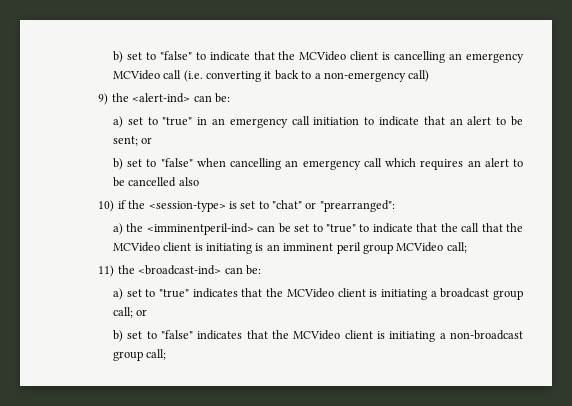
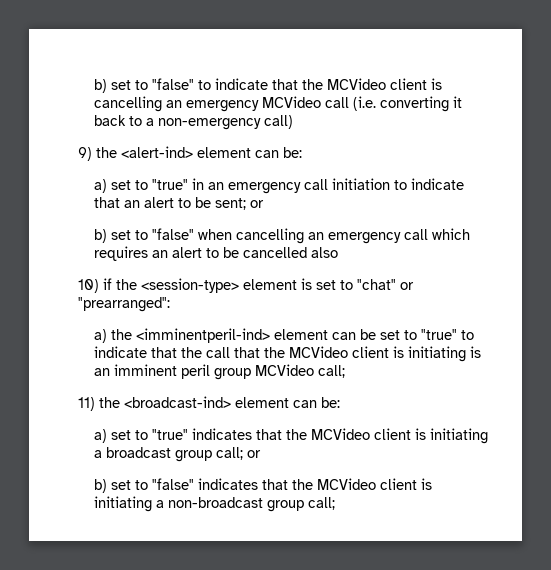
(191, 98) none -> [196,147,251,158] element
(226, 206) none -> [242,279,297,290] element
(254, 229) none -> [274,329,329,340] element
(222, 270) none -> [234,397,289,408] element

